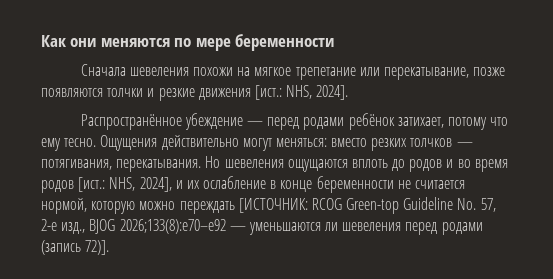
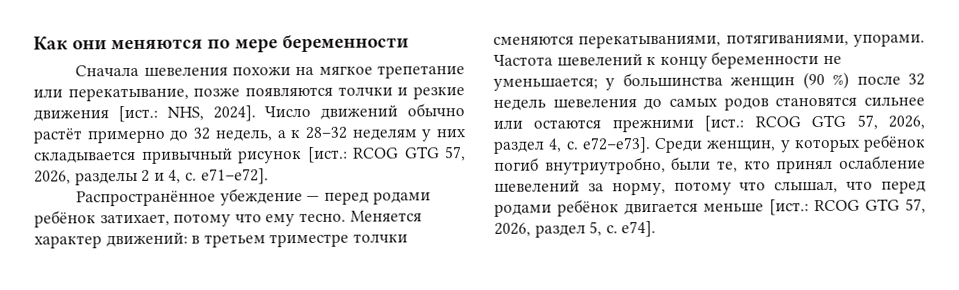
(349, 92) none -> [264,103,465,120] [33,126,466,144] [34,146,466,164] [34,168,269,186] Число движений обычно растёт примерно до 32 недель, а к 28–32 неделям у них складывается привычный рисунок [ист.: RCOG GTG 57, 2026, разделы 2 и 4, с. e71–e72].
[100,135,473,151] [41,156,508,172] [41,176,466,193] [41,197,496,214] [41,219,483,235] [41,240,110,255] Ощущения действительно могут меняться: вместо резких толчков — потягивания, перекатывания. Но шевеления ощущаются вплоть до родов и во время родов [ист.: NHS, 2024], и их ослабление в конце беременности не считается нормой, которую можно переждать [ИСТОЧНИК: RCOG Green-top Guideline No. 57, 2-е изд., BJOG 2026;133(8):e70–e92 — уменьшаются ли шевеления перед родами (запись 72)]. -> [349,210,422,222] [34,231,408,249] [493,33,925,49] [493,51,842,69] [493,71,925,91] [493,96,925,111] [493,114,925,133] [493,134,926,154] [494,155,926,175] [494,179,926,196] [494,198,926,217] [494,220,657,238] Меняется характер движений: в третьем триместре толчки сменяются перекатываниями, потягиваниями, упорами. Частота шевелений к концу беременности не уменьшается; у большинства женщин (90 %) после 32 недель шевеления до самых родов становятся сильнее или остаются прежними [ист.: RCOG GTG 57, 2026, раздел 4, с. e72–e73]. Среди женщин, у которых ребёнок погиб внутриутробно, были те, кто принял ослабление шевелений за норму, потому что слышал, что перед родами ребёнок двигается меньше [ист.: RCOG GTG 57, 2026, раздел 5, с. e74].

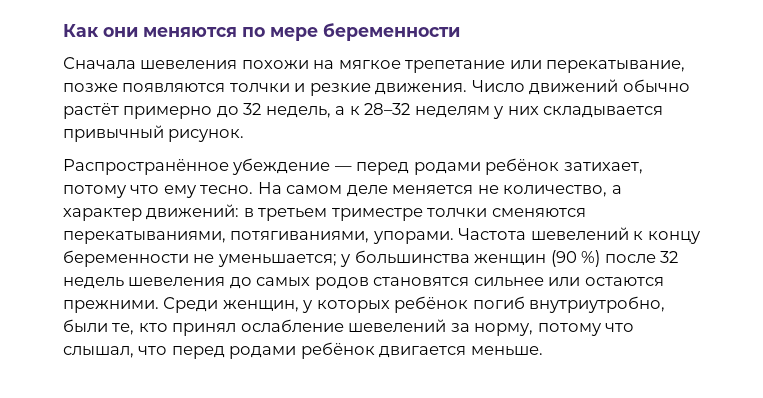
[33,105,256,123] движения [ист.: NHS, 2024]. -> [375,83,468,95] движения.
[238,146,466,164] [34,168,269,186] рисунок [ист.: RCOG GTG 57, 2026, разделы 2 и 4, с. e71–e72]. -> [168,129,245,142] рисунок.
[349,210,422,222] Меняется -> [257,182,622,197] На самом деле меняется не количество, а
[611,114,925,133] [493,137,651,154] прежними [ист.: RCOG GTG 57, 2026, раздел 4, с. e72–e73]. -> [63,300,159,313] прежними.
[703,198,926,216] [494,220,657,238] меньше [ист.: RCOG GTG 57, 2026, раздел 5, с. e74]. -> [470,346,543,356] меньше.

